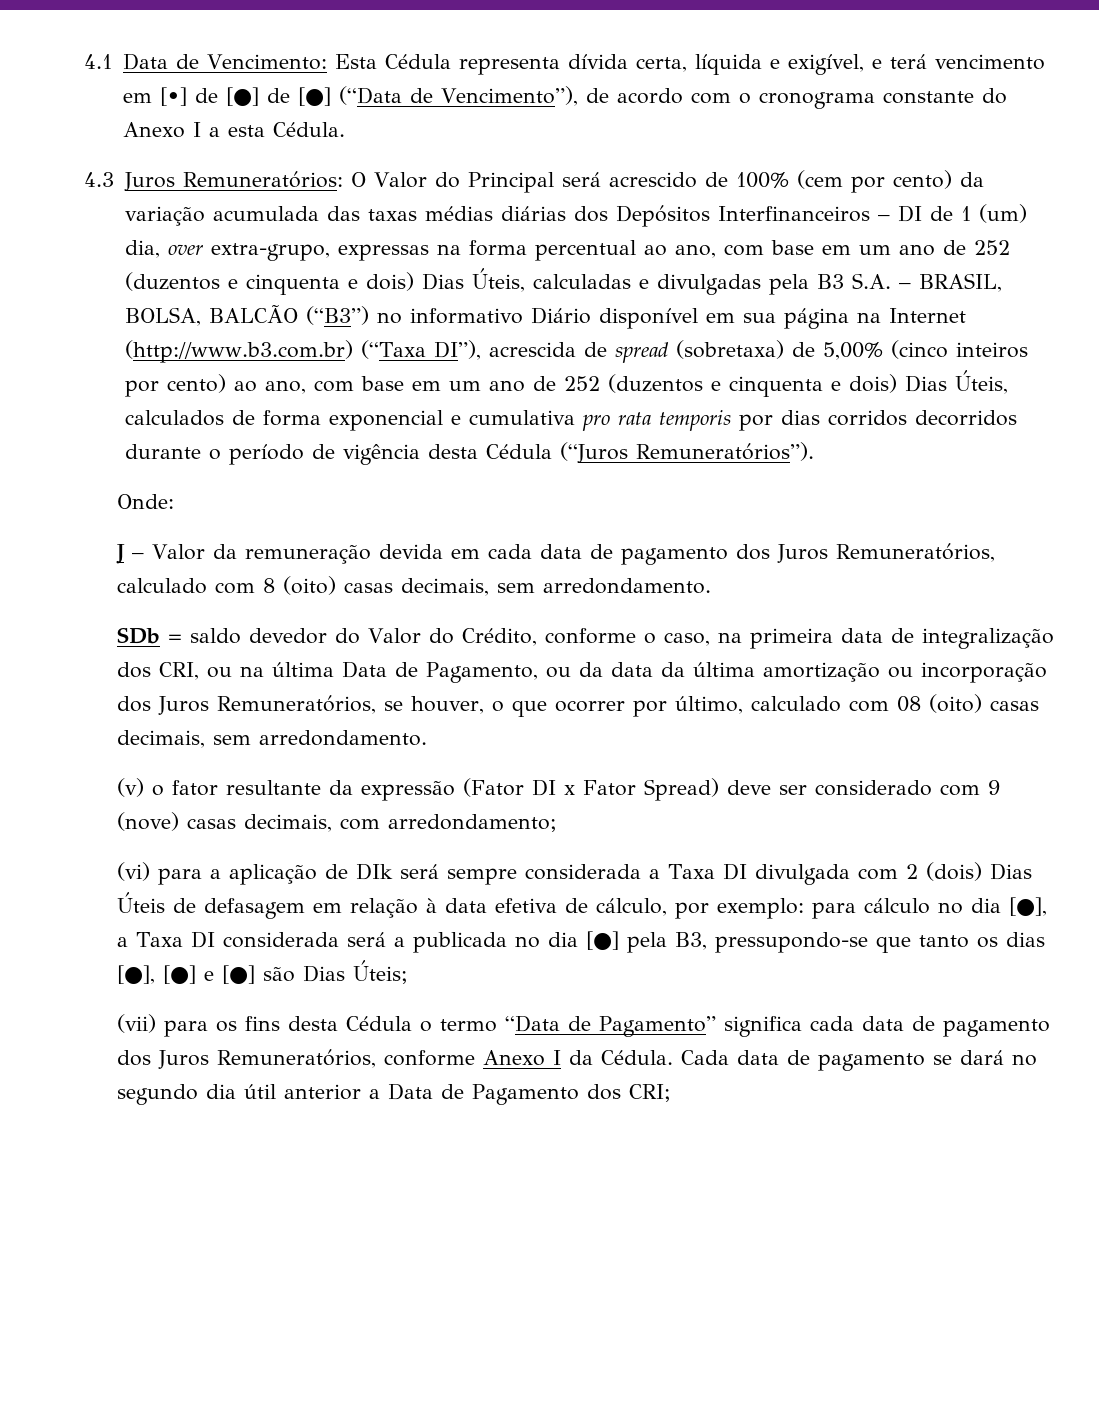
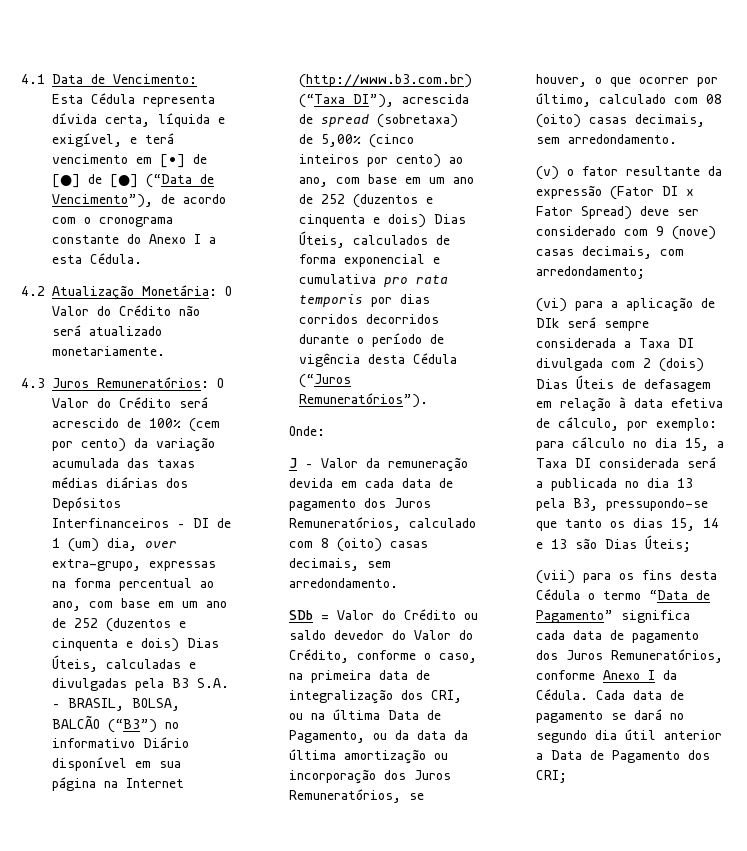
(345, 129) none -> [21,285,232,300] [52,305,200,316] [52,325,162,336] [52,346,165,356] // 4.2 Atualização Monetária: O Valor do Crédito não será atualizado monetariamente.
[467,172,554,193] Principal -> [119,397,171,408] Crédito
(182, 638) none -> [337,609,479,620] Valor do Crédito ou
[1008,897,1047,916] [●], -> [685,438,710,451] 15,
[585,931,619,950] [●] -> [677,478,694,488] 13
[116,965,255,984] [●], [●] e [●] -> [671,518,720,531] [536,539,568,549] 15, 14 e 13

